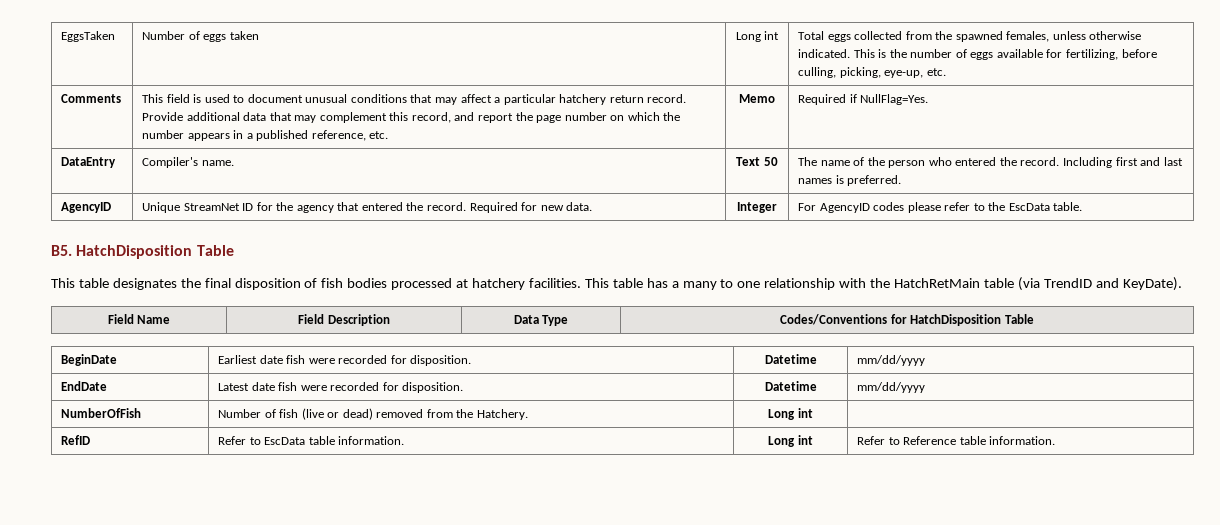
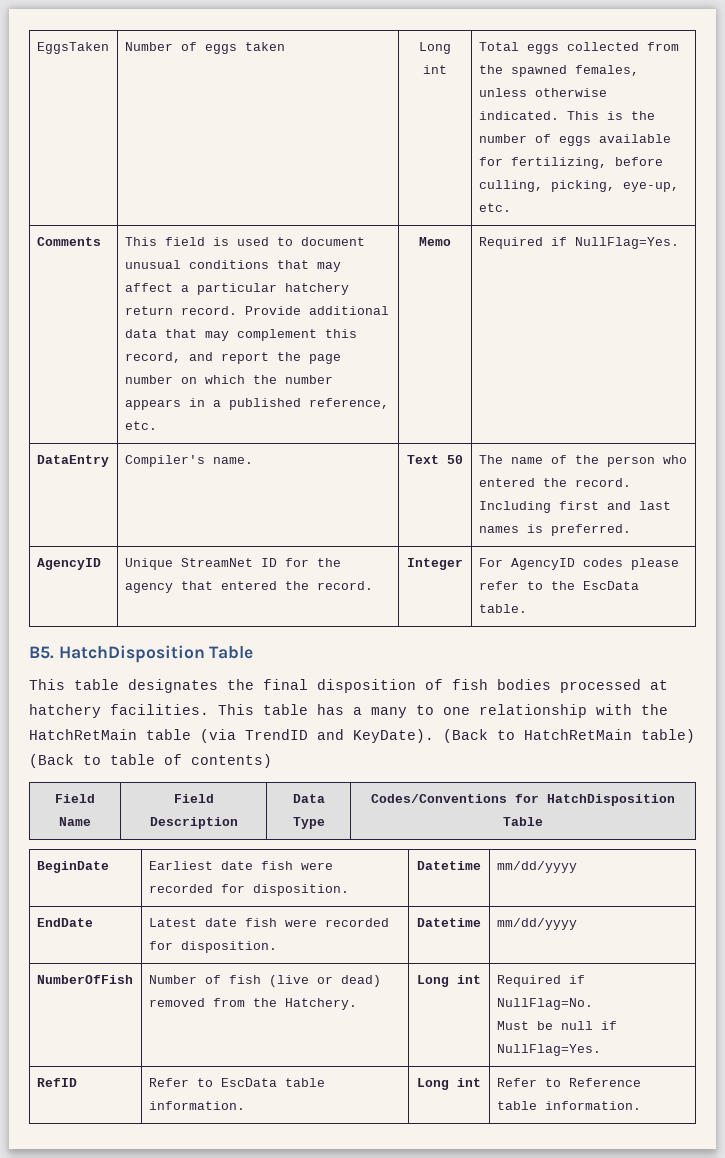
[469,202,593,213] Required for new data. -> (373, 585) none
(1182, 284) none -> [443,729,695,743] [29,754,272,768] (Back to HatchRetMain table) (Back to table of contents)
(813, 413) none -> [496,975,585,987] [496,998,593,1010] [496,1021,617,1030] [496,1044,601,1056] Required if NullFlag=No. // Must be null if NullFlag=Yes.

